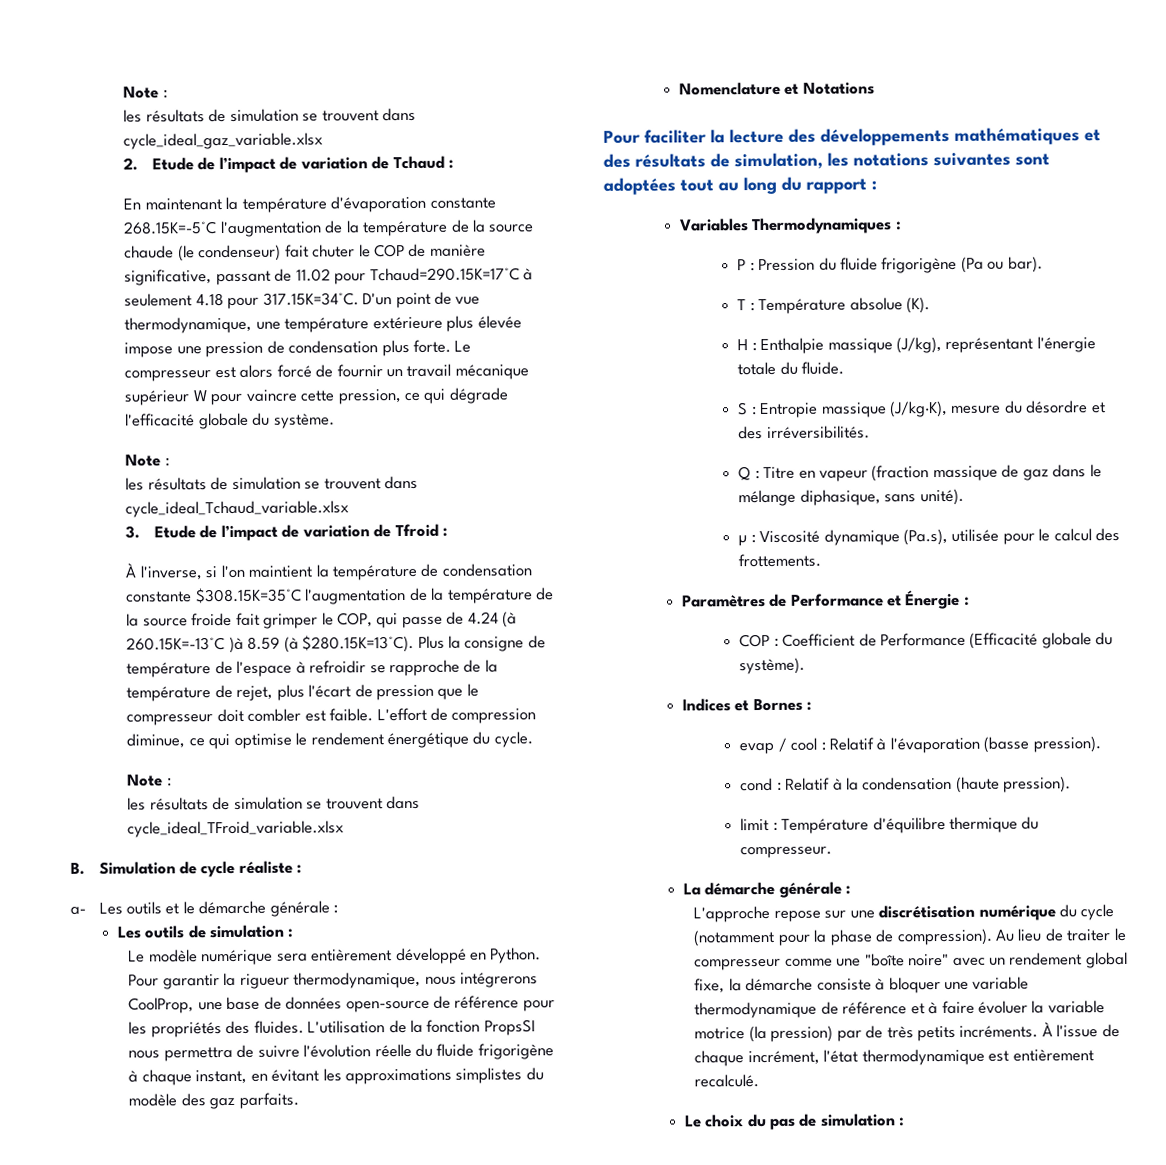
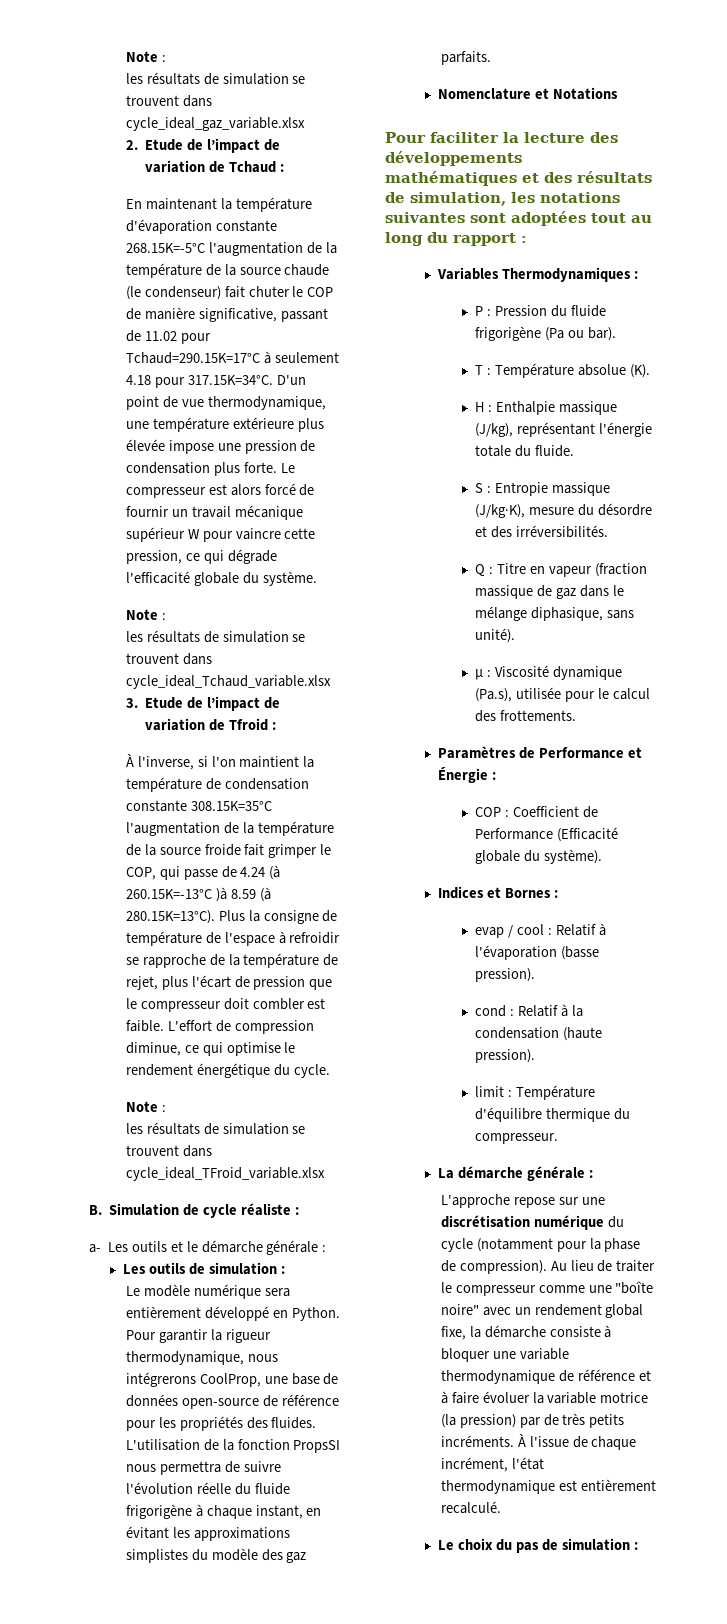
[195,587,302,604] $308.15K=35°C -> [190,801,272,811] 308.15K=35°C
[302,634,415,653] $280.15K=13°C). -> [125,910,215,924] 280.15K=13°C).

